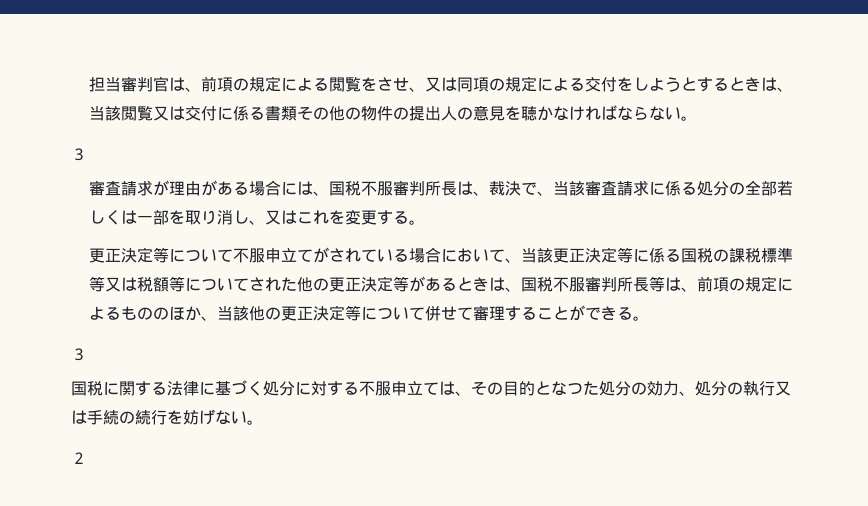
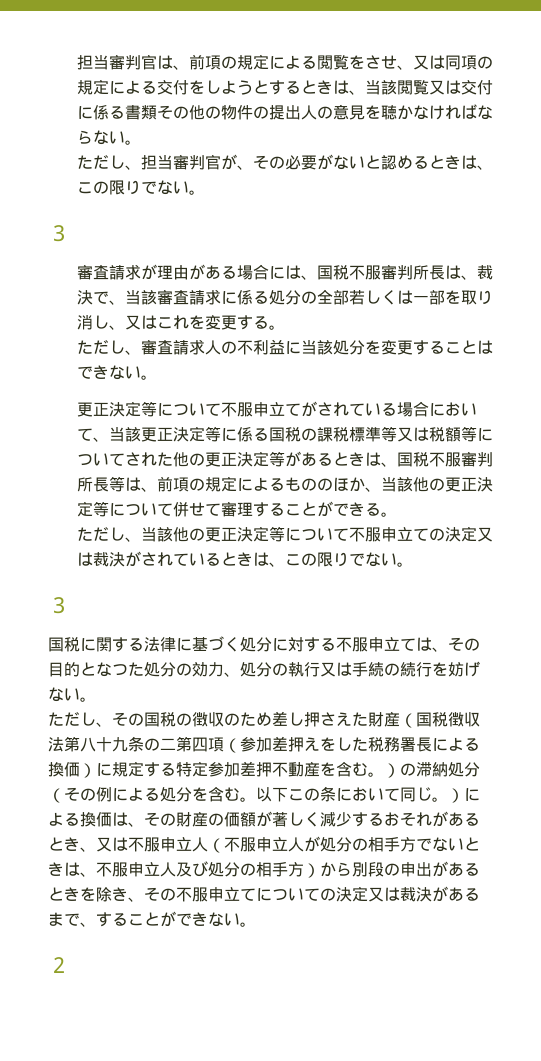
(698, 118) none -> [76,154,493,170] [76,180,205,195] // ただし、担当審判官が、その必要がないと認めるときは、この限りでない。
(426, 222) none -> [76,339,493,355] [76,365,157,380] // ただし、審査請求人の不利益に当該処分を変更することはできない。
(650, 318) none -> [76,526,493,542] [76,551,413,567] // ただし、当該他の更正決定等について不服申立ての決定又は裁決がされているときは、この限りでない。
(263, 422) none -> [48,711,480,728] [48,736,480,753] [48,761,480,778] [48,786,480,803] [48,811,480,827] [48,836,480,853] [48,861,480,878] [48,886,480,902] [48,911,256,927] // ただし、その国税の徴収のため差し押さえた財産（国税徴収法第八十九条の二第四項（参加差押えをした税務署長による換価）に規定する特定参加差押不動産を含む。）の滞納処分（その例による処分を含む。以下この条において同じ。）による換価は、その財産の価額が著しく減少するおそれがあるとき、又は不服申立人（不服申立人が処分の相手方でないときは、不服申立人及び処分の相手方）から別段の申出があるときを除き、その不服申立てについての決定又は裁決があるまで、することができない。

